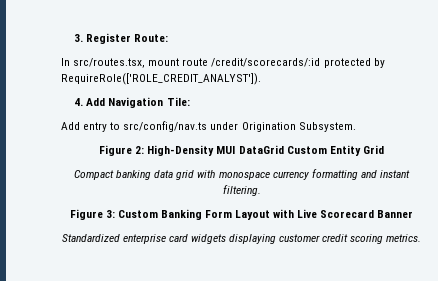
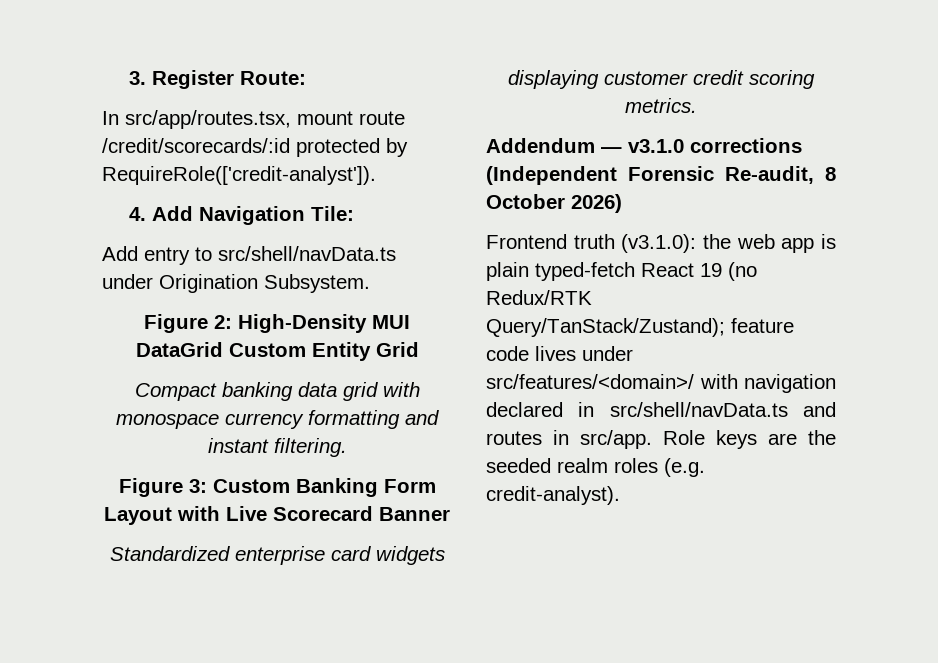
[73,58,146,68] src/routes.tsx, -> [125,110,291,129] src/app/routes.tsx,
[61,73,261,85] RequireRole(['ROLE_CREDIT_ANALYST']). -> [102,166,376,185] RequireRole(['credit-analyst']).
[123,121,208,132] src/config/nav.ts -> [218,246,396,261] src/shell/navData.ts
(422, 238) none -> [486,138,802,153] [486,166,836,185] [486,194,622,213] [486,234,836,253] [486,262,757,281] [486,290,592,305] [486,318,794,337] [486,346,633,361] [486,374,836,393] [486,402,836,417] [486,430,836,449] [486,458,705,477] [486,486,620,505] // Addendum — v3.1.0 corrections (Independent Forensic Re-audit, 8 October 2026) // Frontend truth (v3.1.0): the web app is plain typed-fetch React 19 (no Redux/RTK Query/TanStack/Zustand); feature code lives under src/features/<domain>/ with navigation declared in src/shell/navData.ts and routes in src/app. Role keys are the seeded realm roles (e.g. credit-analyst).

